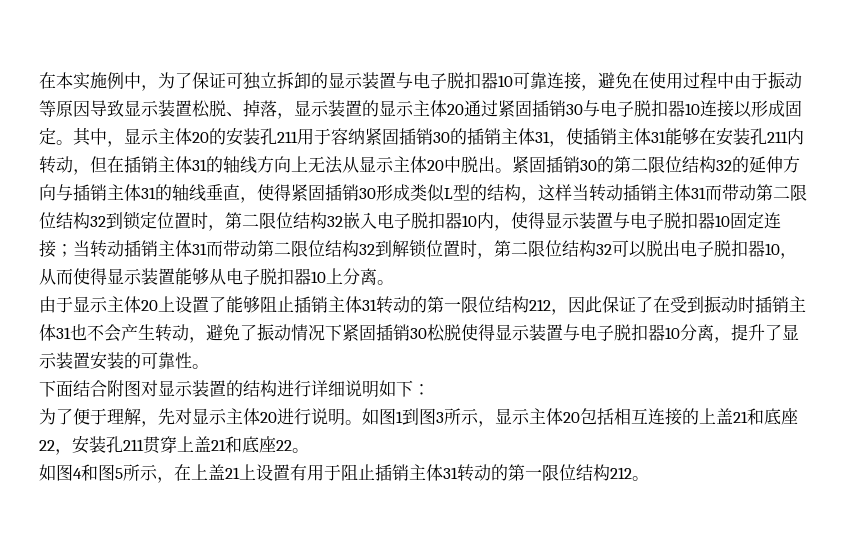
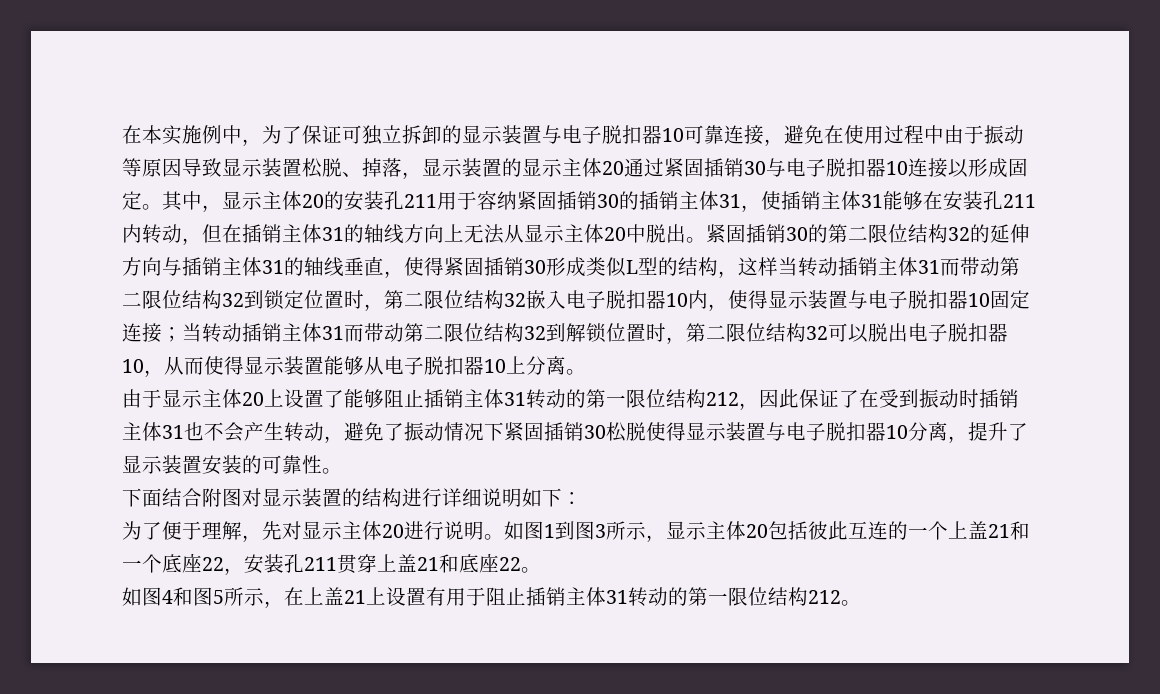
[614,408,764,426] 相互连接的上盖21和 -> [808,521,1030,540] [122,554,162,573] 彼此互连的一个上盖21和一个

